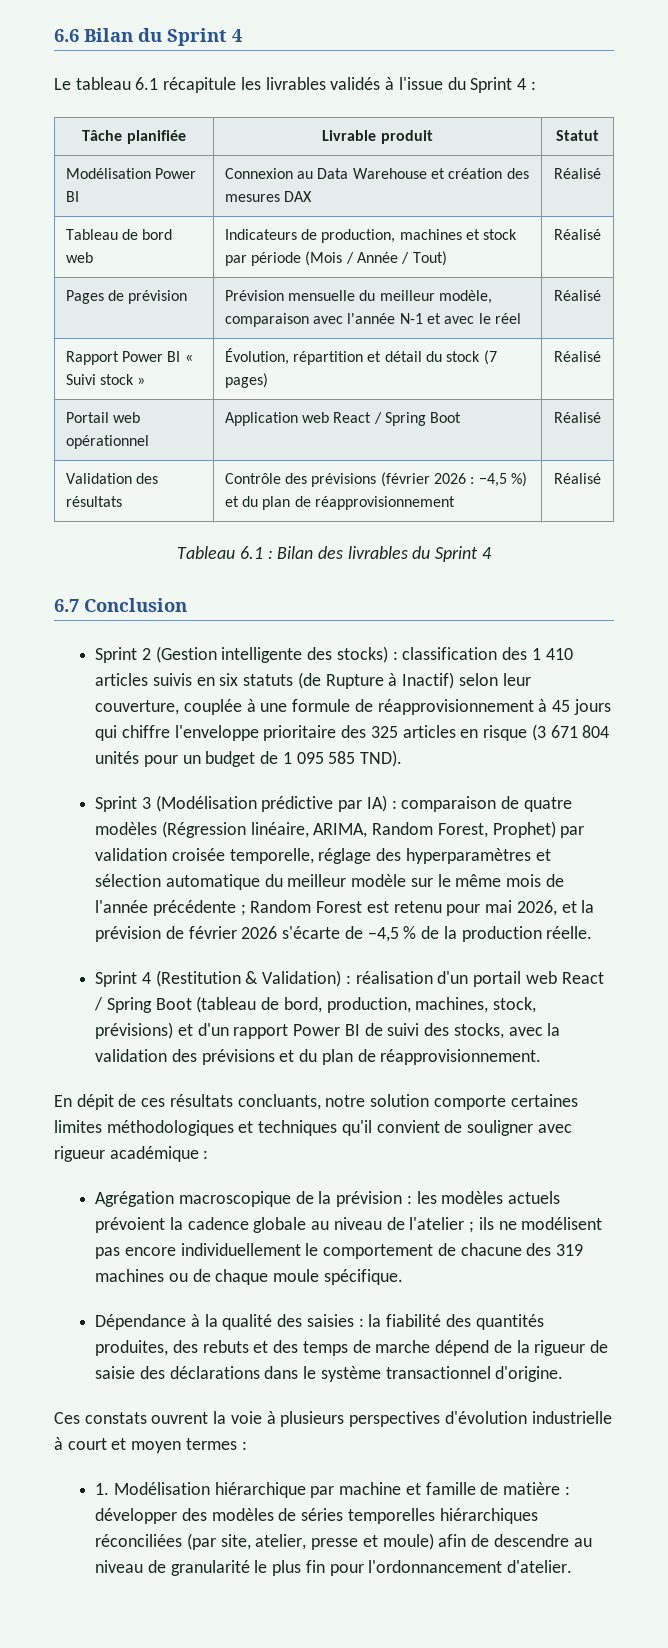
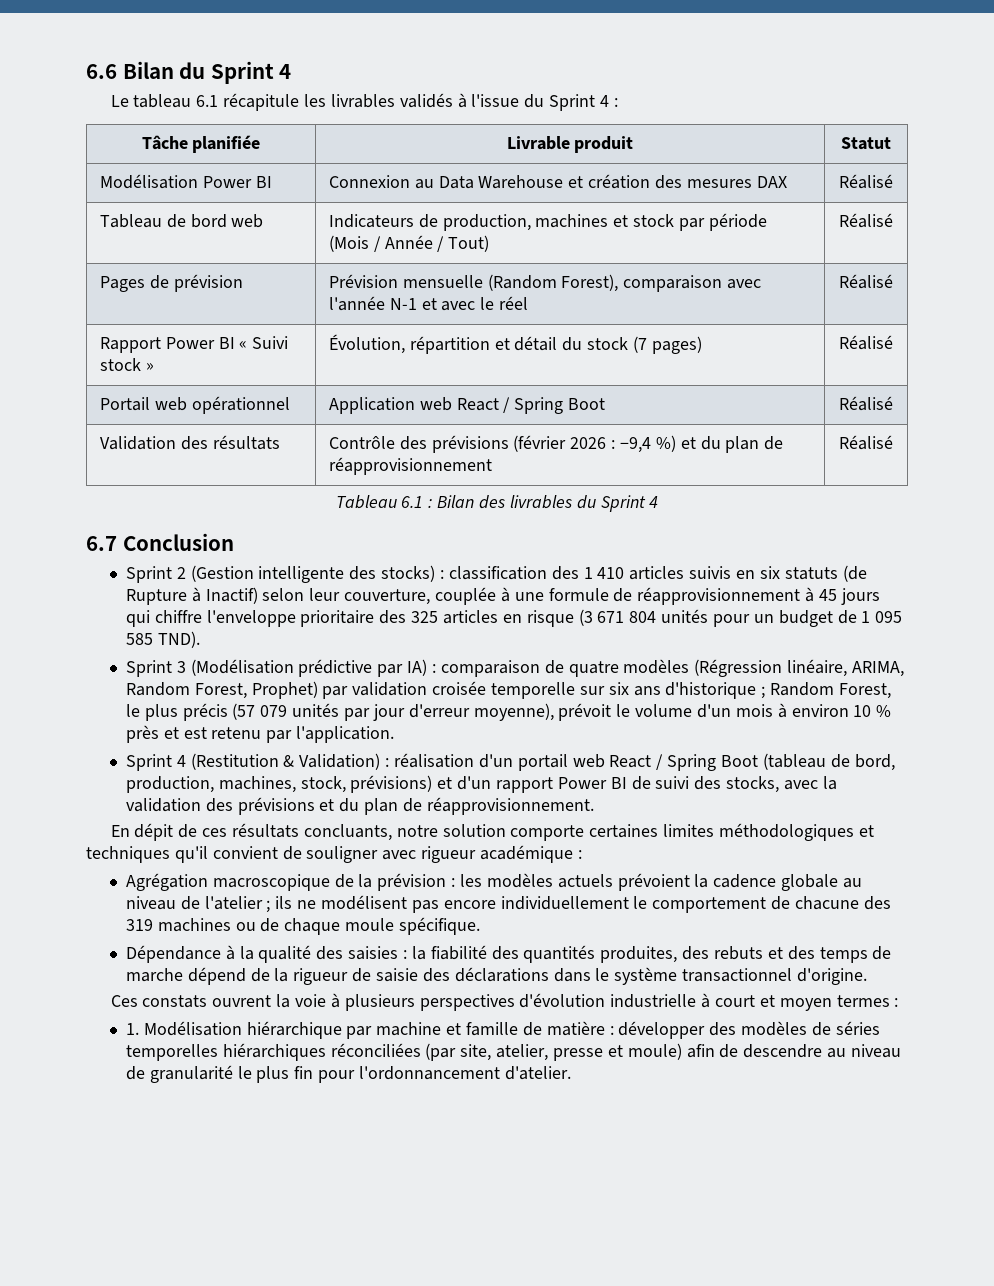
[359,290,493,304] du meilleur modèle, -> [487,274,619,292] (Random Forest),
[478,473,507,487] −4,5 -> [620,437,652,453] −9,4
[229,848,551,864] [95,874,564,890] [95,900,595,916] [95,926,593,942] temporelle, réglage des hyperparamètres et sélection automatique du meilleur modèle sur le même mois de l'année précédente ; Random Forest est retenu pour mai 2026, et la prévision de février 2026 s'écarte de −4,5 % de la production réelle. -> [490,682,891,699] [125,703,892,721] [125,725,395,743] temporelle sur six ans d'historique ; Random Forest, le plus précis (57 079 unités par jour d'erreur moyenne), prévoit le volume d'un mois à environ 10 % près et est retenu par l'application.

